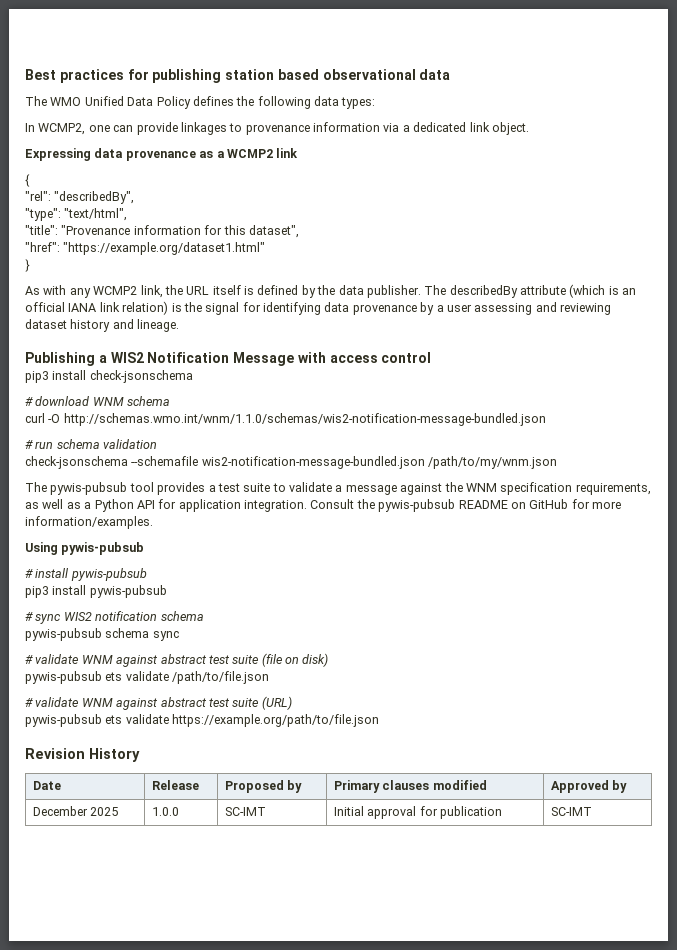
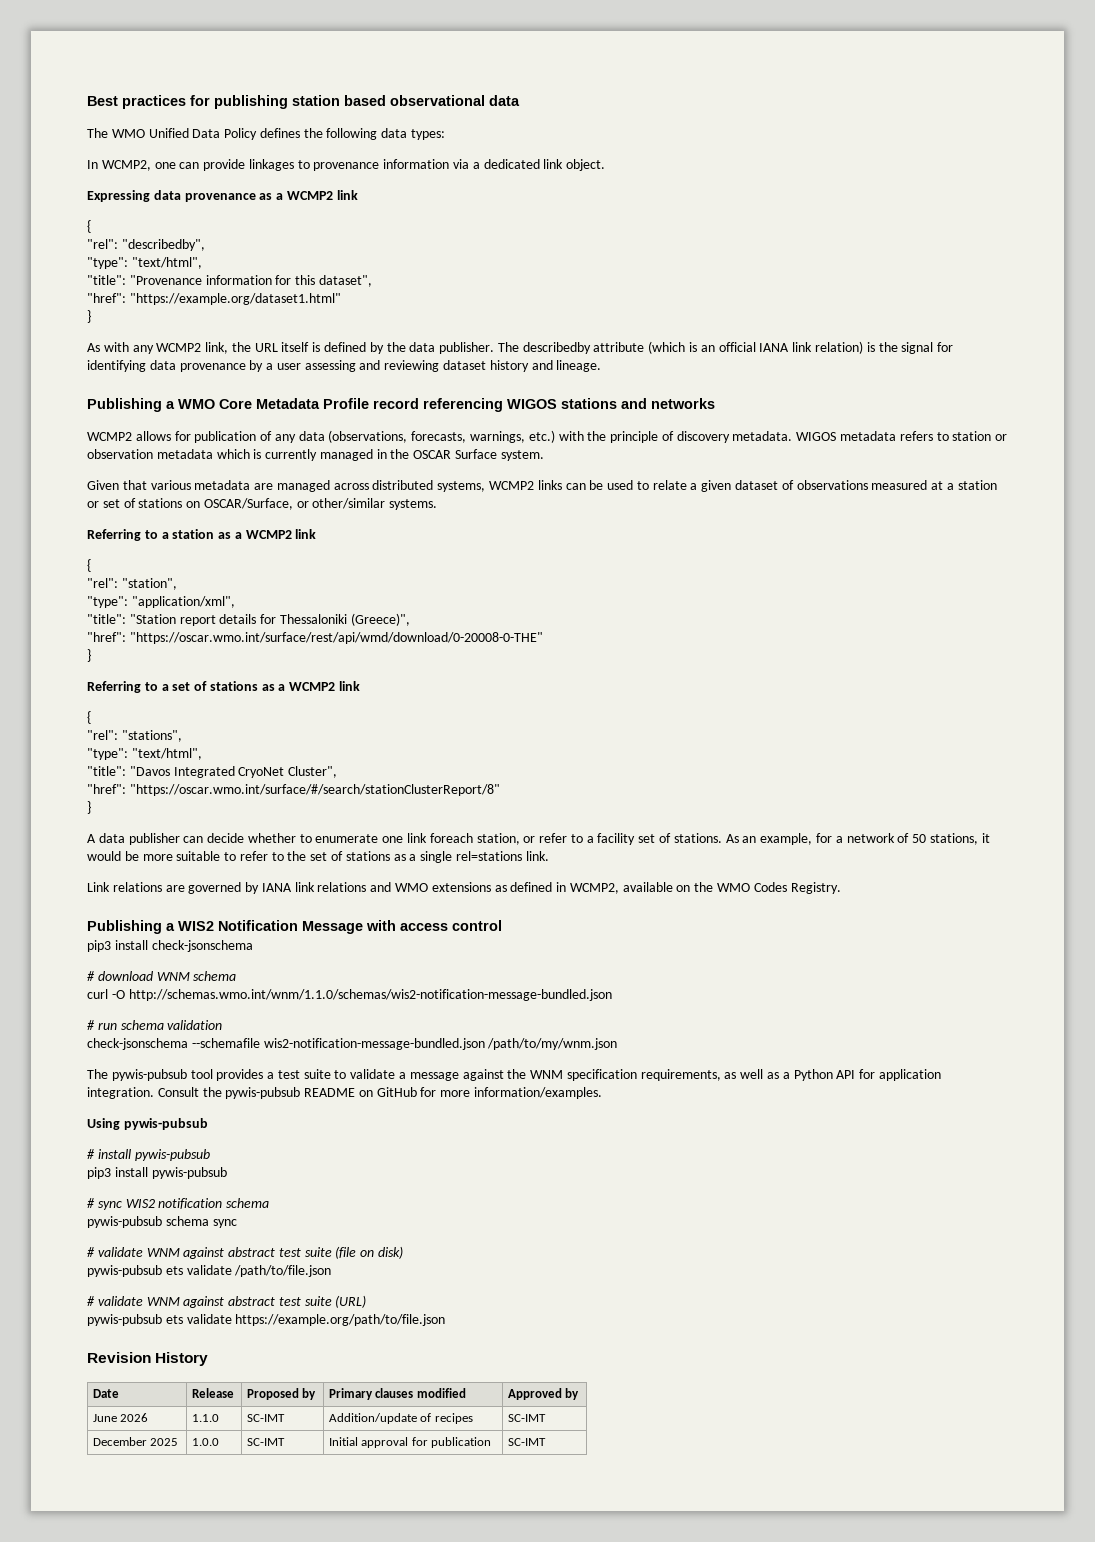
[54,191,135,204] "describedBy", -> [121,239,205,251] "describedby",
[449,285,518,298] describedBy -> [522,342,591,354] describedby
(180, 325) none -> [87,398,715,412] [87,430,1008,443] [87,449,544,461] [87,480,997,492] [87,498,438,510] [87,529,317,541] [87,559,91,572] [87,578,177,590] [87,596,235,608] [87,613,410,626] [87,632,543,644] [87,649,91,662] [87,681,361,693] [87,711,91,724] [87,730,182,742] [87,748,202,760] [87,766,338,778] [87,784,500,796] [87,801,91,814] [87,833,990,845] [87,851,549,863] [87,882,841,894] // Publishing a WMO Core Metadata Profile record referencing WIGOS stations and networks // WCMP2 allows for publication of any data (observations, forecasts, warnings, etc.) with the principle of discovery metadata. WIGOS metadata refers to station or observation metadata which is currently managed in the OSCAR Surface system. // Given that various metadata are managed across distributed systems, WCMP2 links can be used to relate a given dataset of observations measured at a station or set of stations on OSCAR/Surface, or other/similar systems. // Referring to a station as a WCMP2 link // { // "rel": "station", // "type": "application/xml", // "title": "Station report details for Thessaloniki (Greece)", // "href": "https://oscar.wmo.int/surface/rest/api/wmd/download/0-20008-0-THE" // } // Referring to a set of stations as a WCMP2 link // { // "rel": "stations", // "type": "text/html", // "title": "Davos Integrated CryoNet Cluster", // "href": "https://oscar.wmo.int/surface/#/search/stationClusterReport/8" // } // A data publisher can decide whether to enumerate one link foreach station, or refer to a facility set of stations. As an example, for a network of 50 stations, it would be more suitable to refer to the set of stations as a single rel=stations link. // Link relations are governed by IANA link relations and WMO extensions as defined in WCMP2, available on the WMO Codes Registry.
(628, 786) none -> [93,1413,149,1422] [192,1414,220,1422] [247,1414,286,1422] [329,1413,473,1424] [508,1414,547,1422] // June 2026 | 1.1.0 | SC-IMT | Addition/update of recipes | SC-IMT

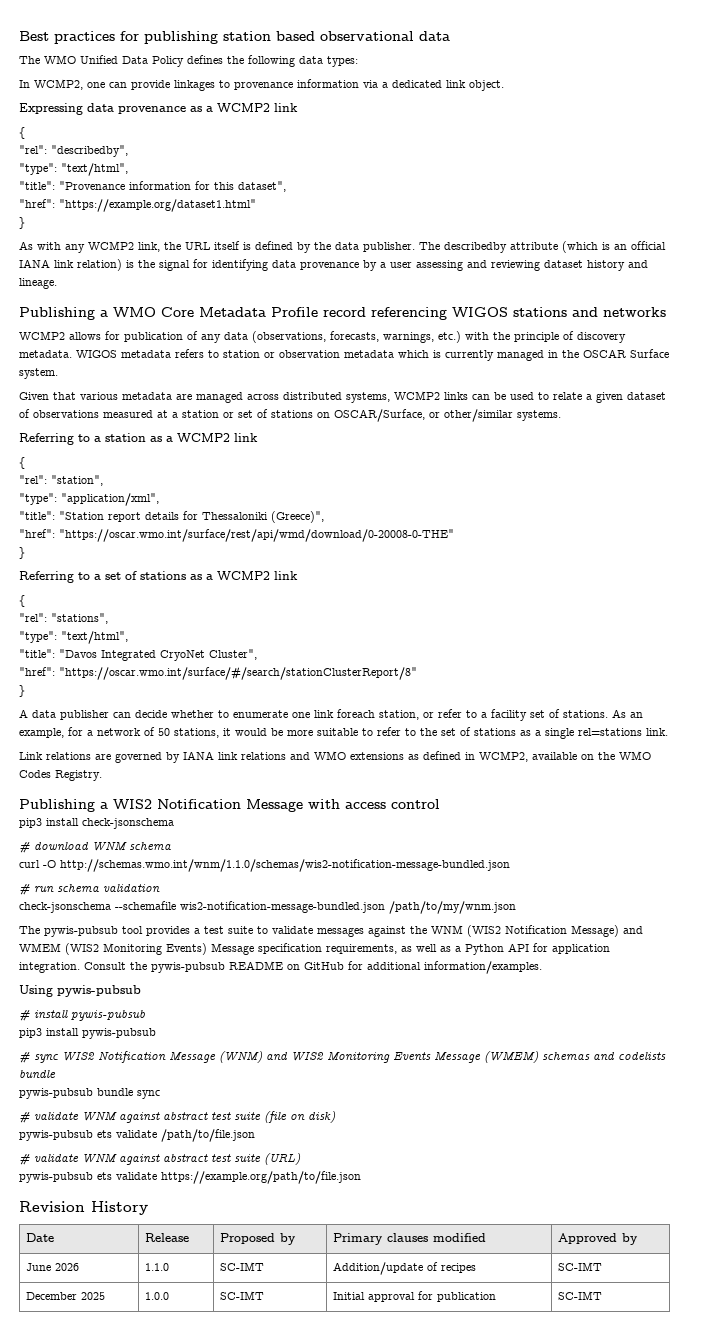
[399,1072,459,1081] a message -> [317,927,364,937] messages
(564, 1074) none -> [467,925,643,937] [19,943,254,955] (WIS2 Notification Message) and WMEM (WIS2 Monitoring Events) Message
[440,1090,471,1097] more -> [367,962,421,970] additional
[158,1198,270,1209] [87,1216,209,1228] notification schema // pywis-pubsub schema -> [98,1051,666,1063] [19,1069,56,1078] [19,1088,133,1099] Notification Message (WNM) and WIS2 Monitoring Events Message (WMEM) schemas and codelists bundle // pywis-pubsub bundle

